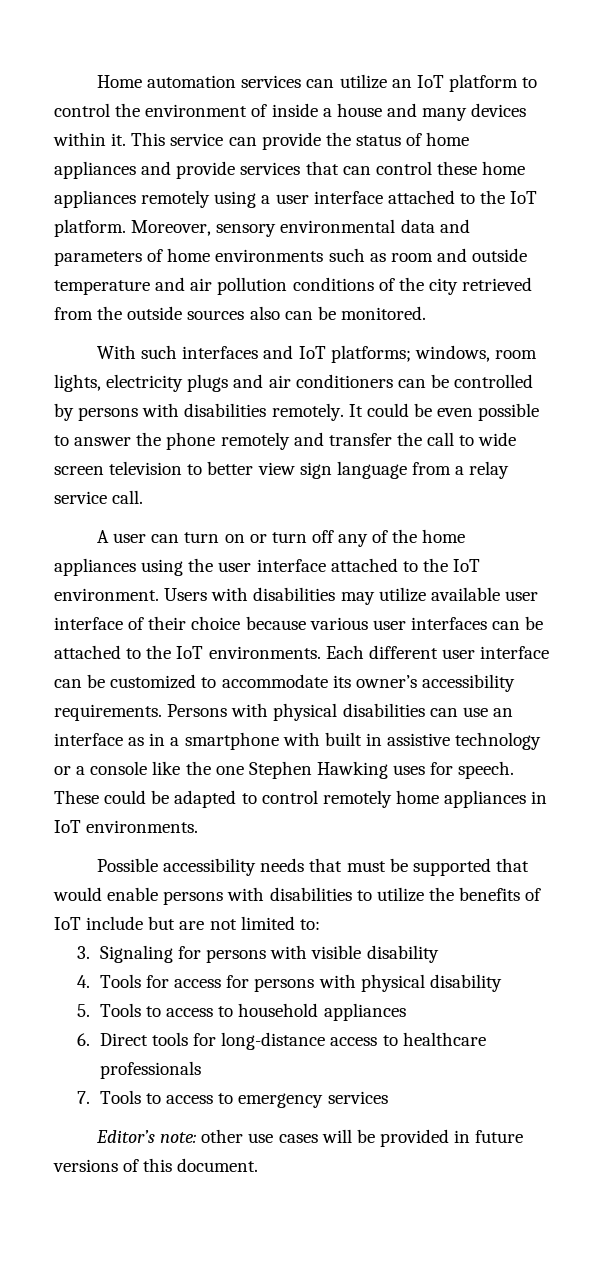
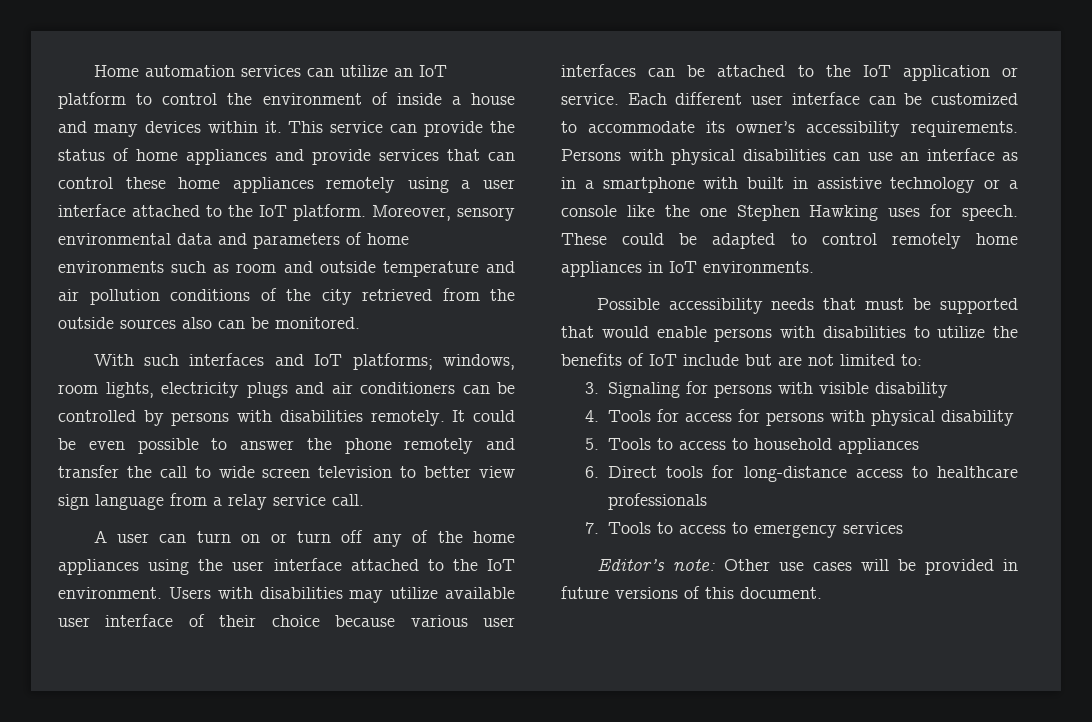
[208,646,321,659] environments. -> [902,65,1018,81] [561,93,619,105] application or service.
[201,1129,244,1143] other -> [723,559,770,571] Other

